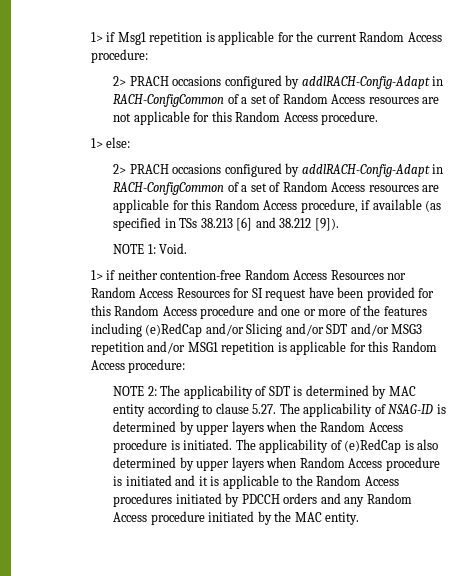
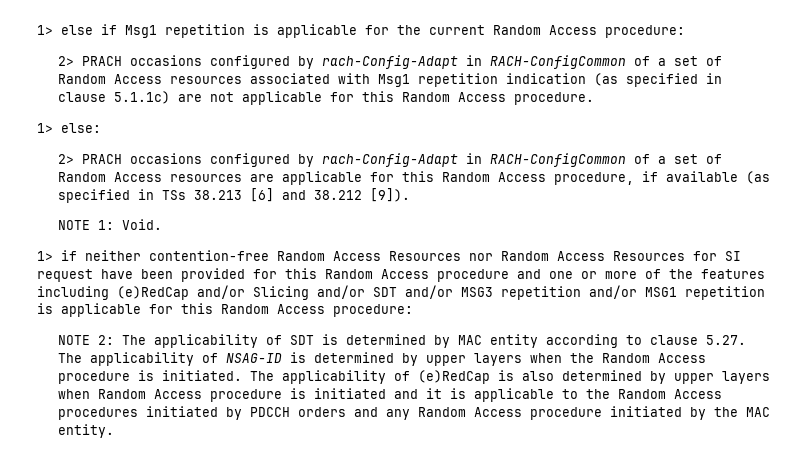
[90,32,103,42] 1> -> [36,25,93,35] 1> else
[301,76,444,89] [113,93,419,107] addlRACH-Config-Adapt in RACH-ConfigCommon of a set of Random Access resources -> [321,55,722,69] [57,73,722,87] [57,91,170,104] rach-Config-Adapt in RACH-ConfigCommon of a set of Random Access resources associated with Msg1 repetition indication (as specified in clause 5.1.1c)
[301,164,430,177] addlRACH-Config-Adapt -> [321,153,458,167] rach-Config-Adapt

